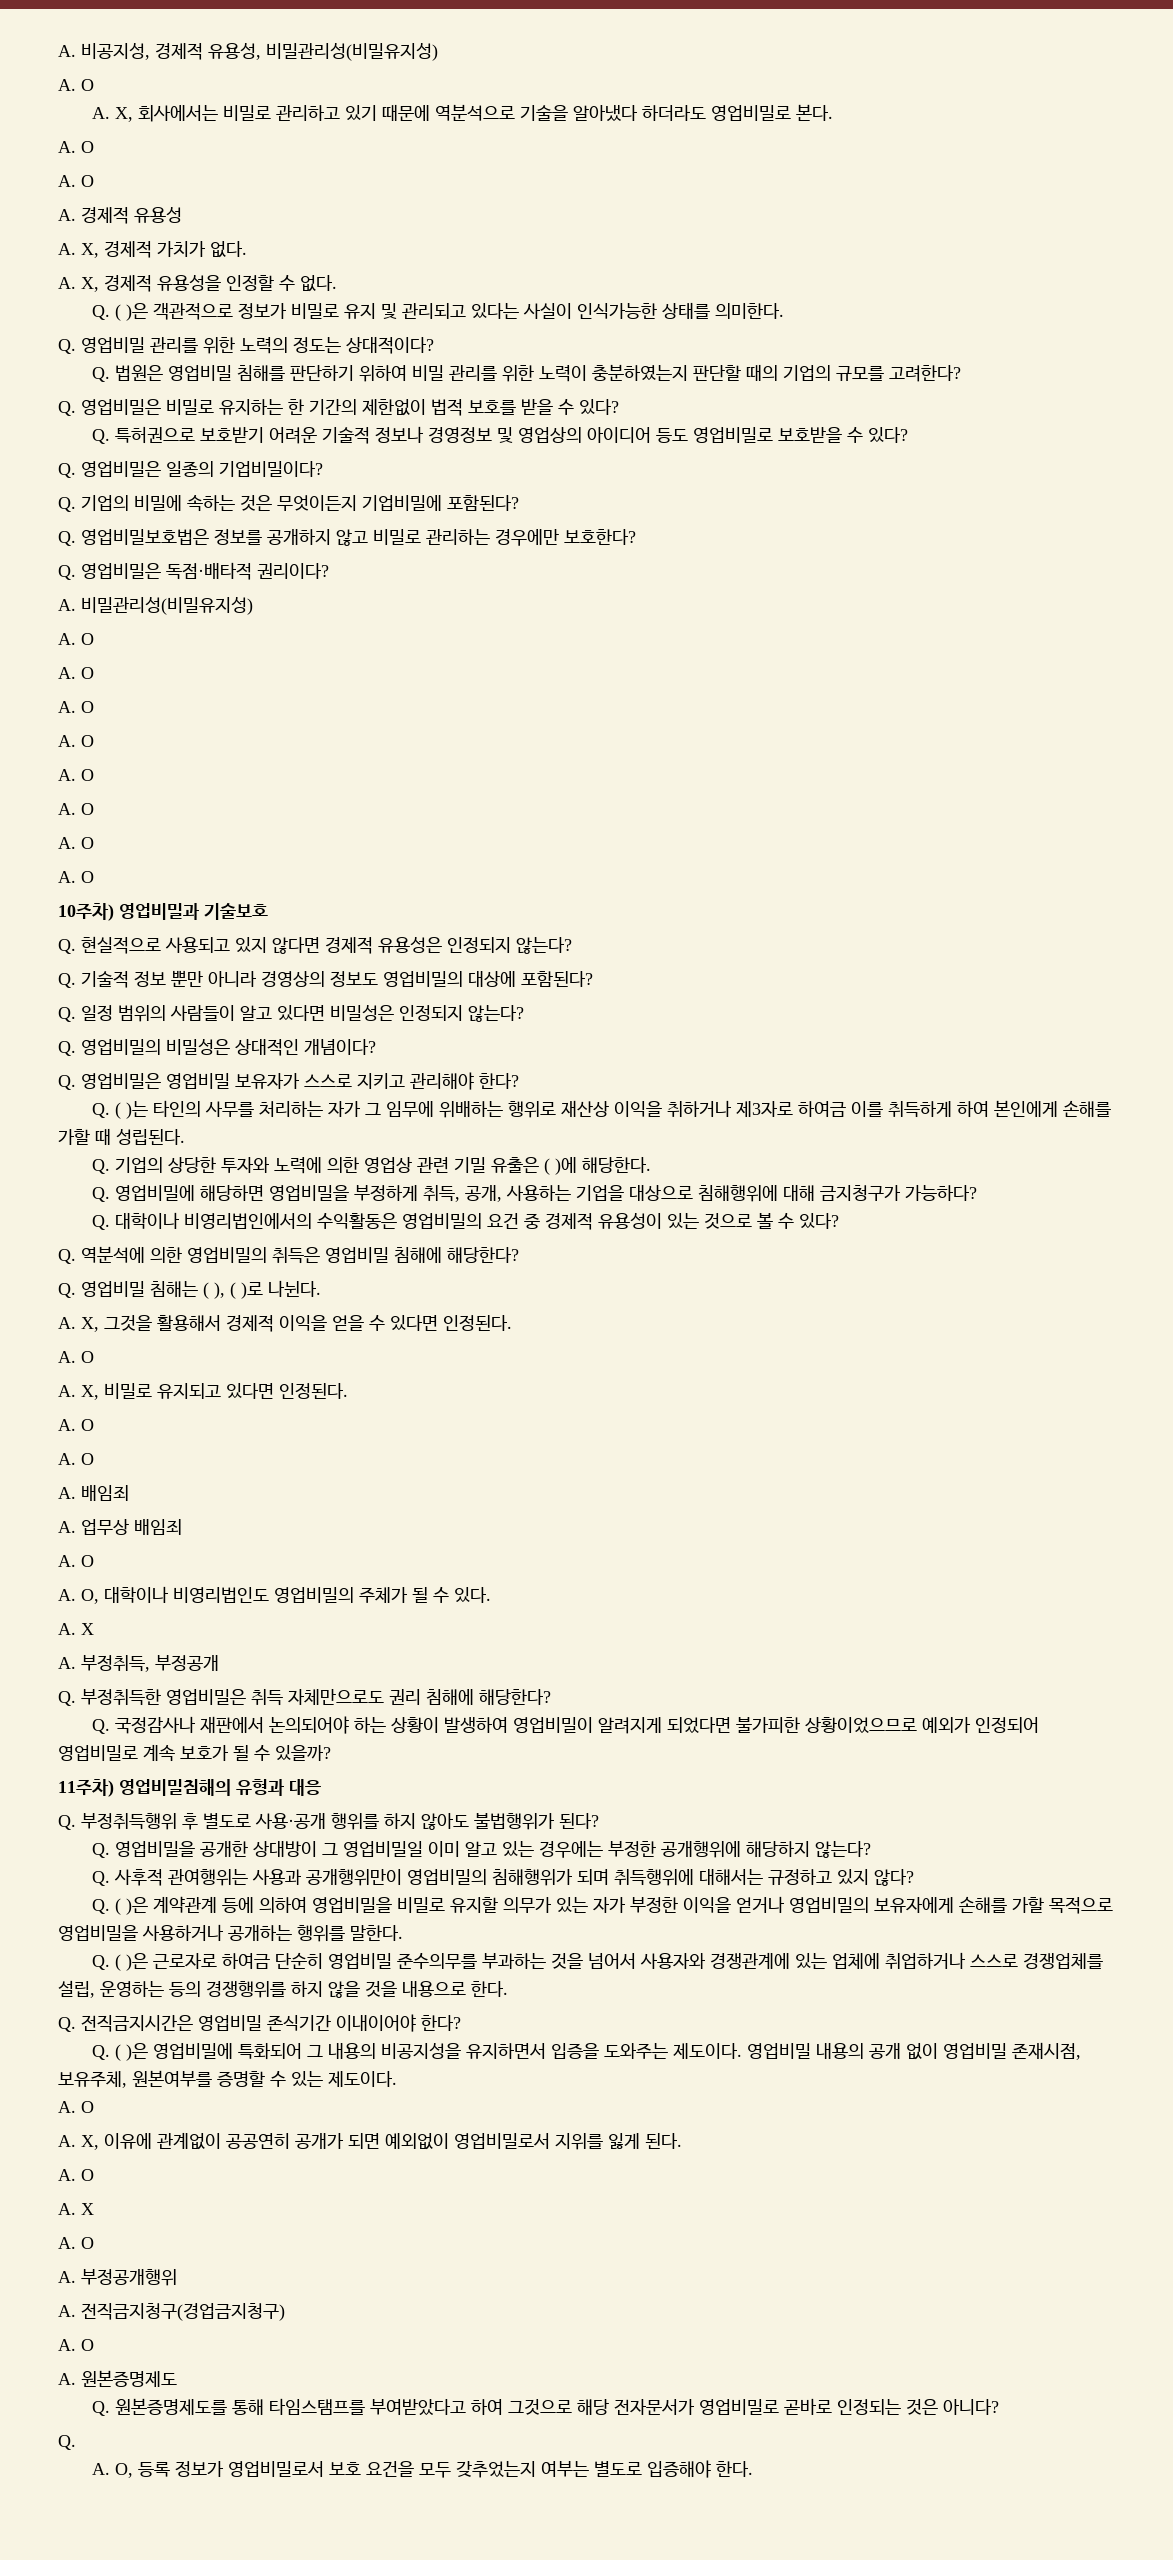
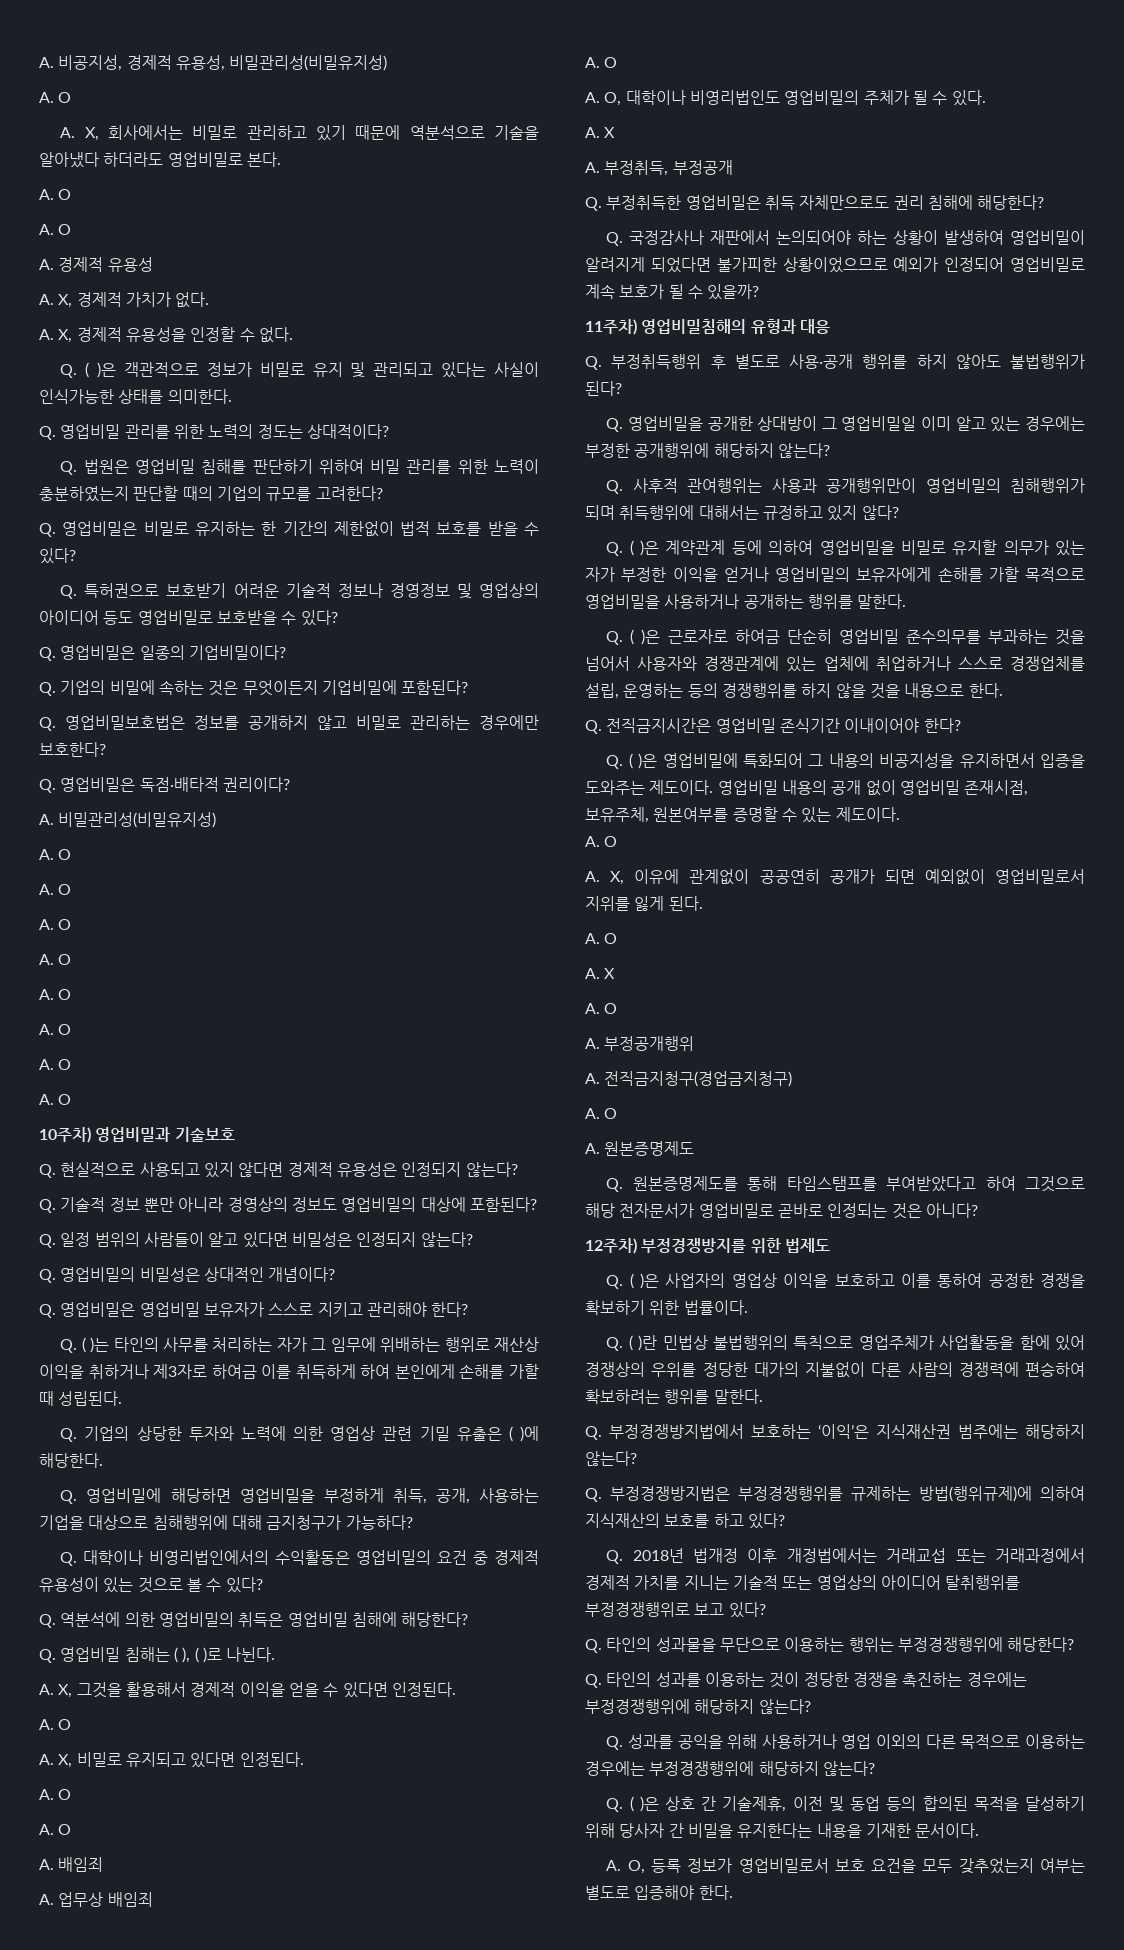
[58,2435,76,2450] Q. -> [585,1238,830,1254] [606,1273,1085,1289] [585,1300,748,1315] [606,1335,1085,1351] [585,1362,1085,1378] [585,1389,763,1404] [585,1424,1085,1440] [585,1451,637,1466] [585,1486,1085,1502] [585,1513,785,1529] [606,1548,1085,1564] [585,1575,1021,1590] [585,1602,766,1618] [585,1637,1075,1653] [585,1672,1027,1688] [585,1699,811,1714] [606,1734,1085,1750] [585,1761,875,1776] [606,1796,1085,1812] [585,1823,980,1838] 12주차) 부정경쟁방지를 위한 법제도 // Q. ( )은 사업자의 영업상 이익을 보호하고 이를 통하여 공정한 경쟁을 확보하기 위한 법률이다. // Q. ( )란 민법상 불법행위의 특칙으로 영업주체가 사업활동을 함에 있어 경쟁상의 우위를 정당한 대가의 지불없이 다른 사람의 경쟁력에 편승하여 확보하려는 행위를 말한다. // Q. 부정경쟁방지법에서 보호하는 ‘이익’은 지식재산권 범주에는 해당하지 않는다? // Q. 부정경쟁방지법은 부정경쟁행위를 규제하는 방법(행위규제)에 의하여 지식재산의 보호를 하고 있다? // Q. 2018년 법개정 이후 개정법에서는 거래교섭 또는 거래과정에서 경제적 가치를 지니는 기술적 또는 영업상의 아이디어 탈취행위를 부정경쟁행위로 보고 있다? // Q. 타인의 성과물을 무단으로 이용하는 행위는 부정경쟁행위에 해당한다? // Q. 타인의 성과를 이용하는 것이 정당한 경쟁을 촉진하는 경우에는 부정경쟁행위에 해당하지 않는다? // Q. 성과를 공익을 위해 사용하거나 영업 이외의 다른 목적으로 이용하는 경우에는 부정경쟁행위에 해당하지 않는다? // Q. ( )은 상호 간 기술제휴, 이전 및 동업 등의 합의된 목적을 달성하기 위해 당사자 간 비밀을 유지한다는 내용을 기재한 문서이다.

